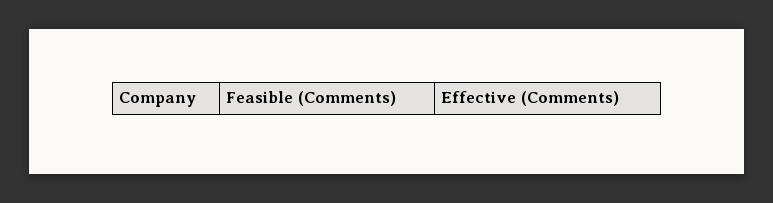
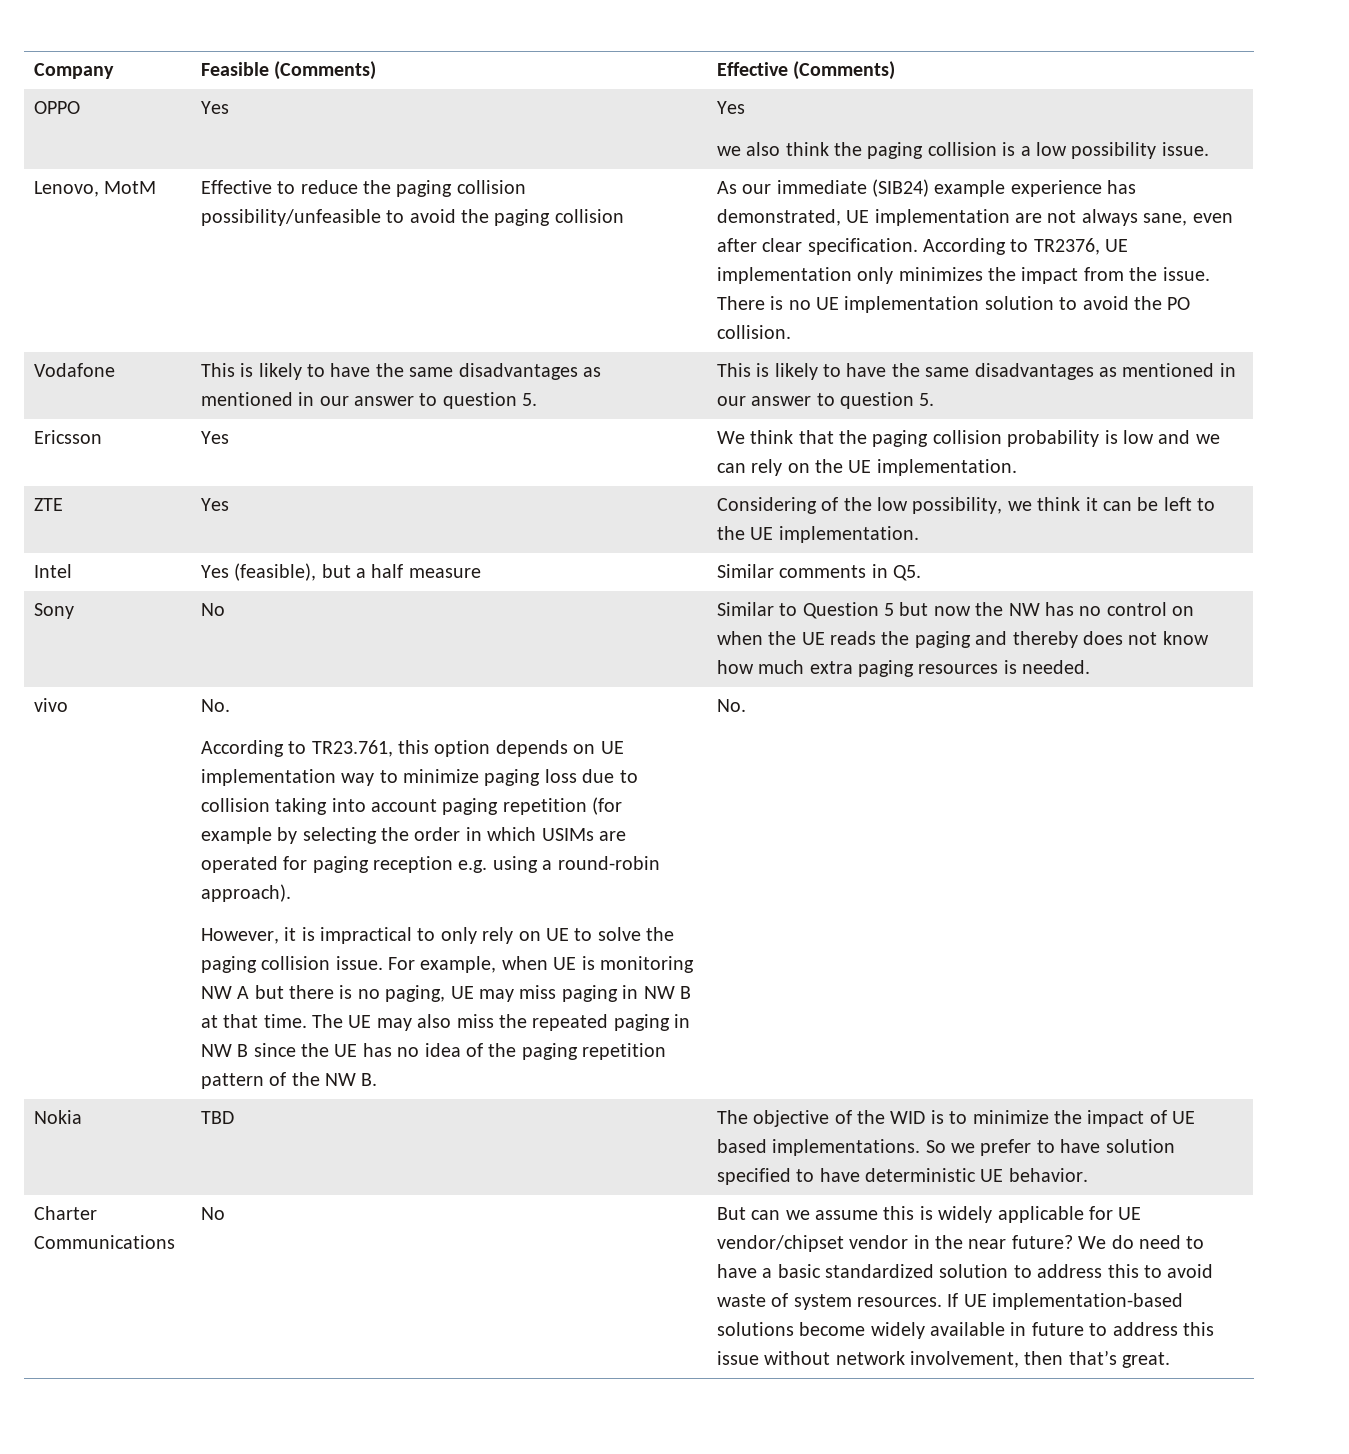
(619, 98) none -> [33,101,80,114] [200,101,229,114] [716,101,745,114] [716,142,1209,159] [33,181,157,197] [200,180,526,197] [200,209,624,226] [716,179,1137,197] [716,209,1233,226] [716,238,1129,255] [716,267,1210,284] [716,296,1191,313] [716,325,791,339] [33,363,115,377] [200,363,602,380] [200,392,538,409] [716,363,1236,380] [716,392,935,409] [33,430,102,444] [200,431,229,444] [716,430,1220,447] [716,459,1017,476] [33,498,63,511] [200,498,229,511] [716,497,1216,514] [716,526,919,543] [33,564,72,578] [200,563,481,581] [716,564,922,581] [33,603,74,619] [200,603,225,616] [716,602,1195,619] [716,631,1209,648] [716,660,1091,677] [33,698,68,712] [200,699,230,712] [200,740,624,757] [200,769,638,786] [200,797,623,815] [200,827,627,844] [200,856,660,873] [200,884,291,902] [200,927,675,944] [200,956,695,973] [200,985,692,1002] [200,1014,691,1031] [200,1043,667,1060] [200,1072,378,1089] [716,699,746,712] [33,1110,82,1124] [200,1111,234,1124] [716,1110,1196,1127] [716,1139,1175,1156] [716,1168,1088,1185] [33,1206,97,1220] [33,1235,175,1249] [200,1207,225,1220] [716,1206,1142,1223] [716,1235,1205,1252] [716,1264,1214,1278] [716,1293,1184,1310] [716,1322,1215,1339] [716,1350,1171,1368] // OPPO | Yes | Yes // we also think the paging collision is a low possibility issue. // Lenovo, MotM | Effective to reduce the paging collision possibility/unfeasible to avoid the paging collision | As our immediate (SIB24) example experience has demonstrated, UE implementation are not always sane, even after clear specification. According to TR2376, UE implementation only minimizes the impact from the issue. There is no UE implementation solution to avoid the PO collision. // Vodafone | This is likely to have the same disadvantages as mentioned in our answer to question 5. | This is likely to have the same disadvantages as mentioned in our answer to question 5. // Ericsson | Yes | We think that the paging collision probability is low and we can rely on the UE implementation. // ZTE | Yes | Considering of the low possibility, we think it can be left to the UE implementation. // Intel | Yes (feasible), but a half measure | Similar comments in Q5. // Sony | No | Similar to Question 5 but now the NW has no control on when the UE reads the paging and thereby does not know how much extra paging resources is needed. // vivo | No. // According to TR23.761, this option depends on UE implementation way to minimize paging loss due to collision taking into account paging repetition (for example by selecting the order in which USIMs are operated for paging reception e.g. using a round-robin approach). // However, it is impractical to only rely on UE to solve the paging collision issue. For example, when UE is monitoring NW A but there is no paging, UE may miss paging in NW B at that time. The UE may also miss the repeated paging in NW B since the UE has no idea of the paging repetition pattern of the NW B. | No. // Nokia | TBD | The objective of the WID is to minimize the impact of UE based implementations. So we prefer to have solution specified to have deterministic UE behavior. // Charter Communications | No | But can we assume this is widely applicable for UE vendor/chipset vendor in the near future? We do need to have a basic standardized solution to address this to avoid waste of system resources. If UE implementation-based solutions become widely available in future to address this issue without network involvement, then that’s great.

